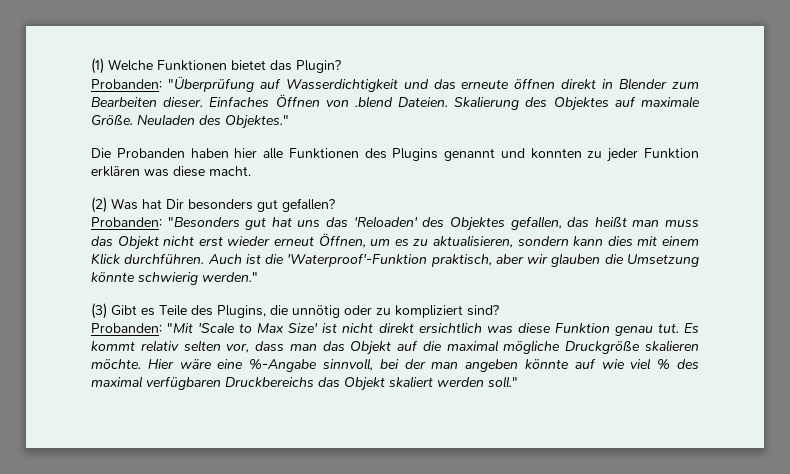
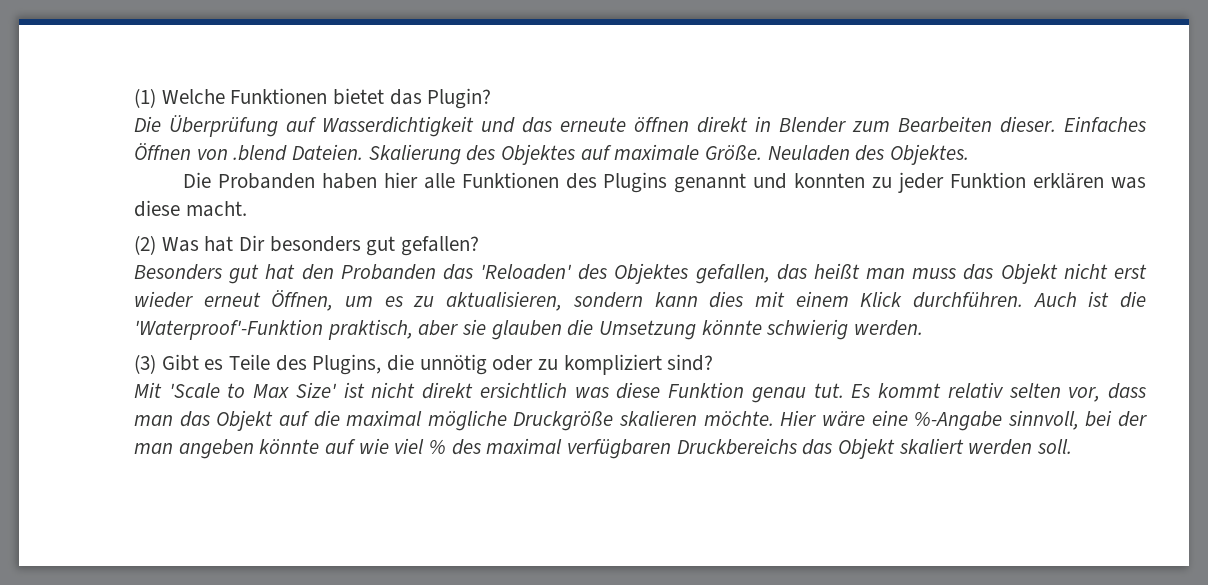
[91,76,254,92] Probanden: "Überprüfung -> [134,115,278,137] Die Überprüfung
[225,115,289,129] Objektes." -> [890,144,970,165] Objektes.
[91,217,321,230] Probanden: "Besonders gut hat uns -> [134,264,436,284] Besonders gut hat den Probanden
[527,254,549,264] wir -> [462,319,487,335] sie
[202,272,258,282] werden." -> [854,320,924,336] werden.
[91,323,194,333] Probanden: "Mit -> [134,382,162,398] Mit
[488,376,518,388] soll." -> [1037,439,1073,454] soll.

